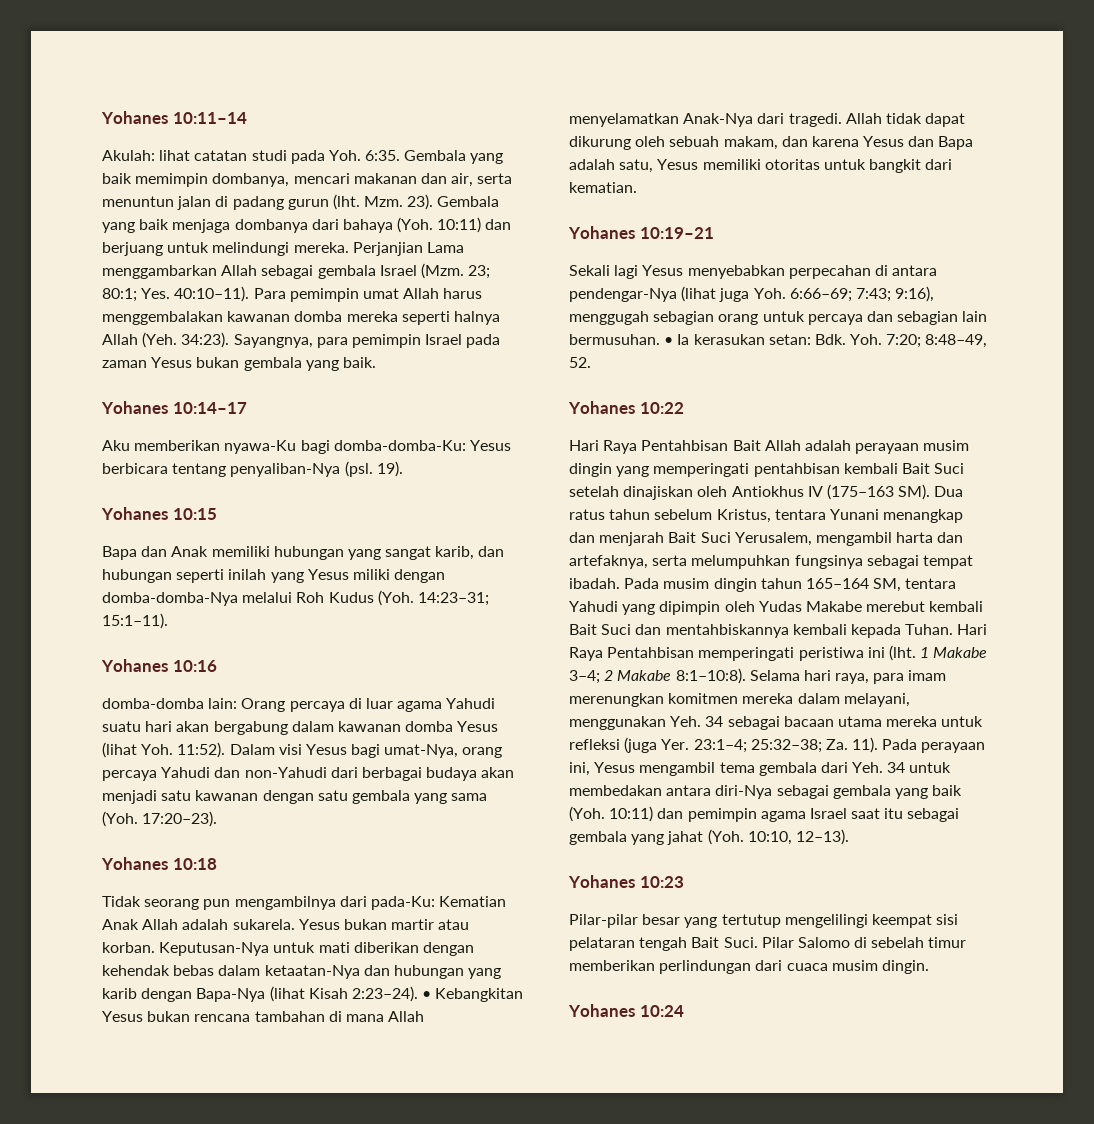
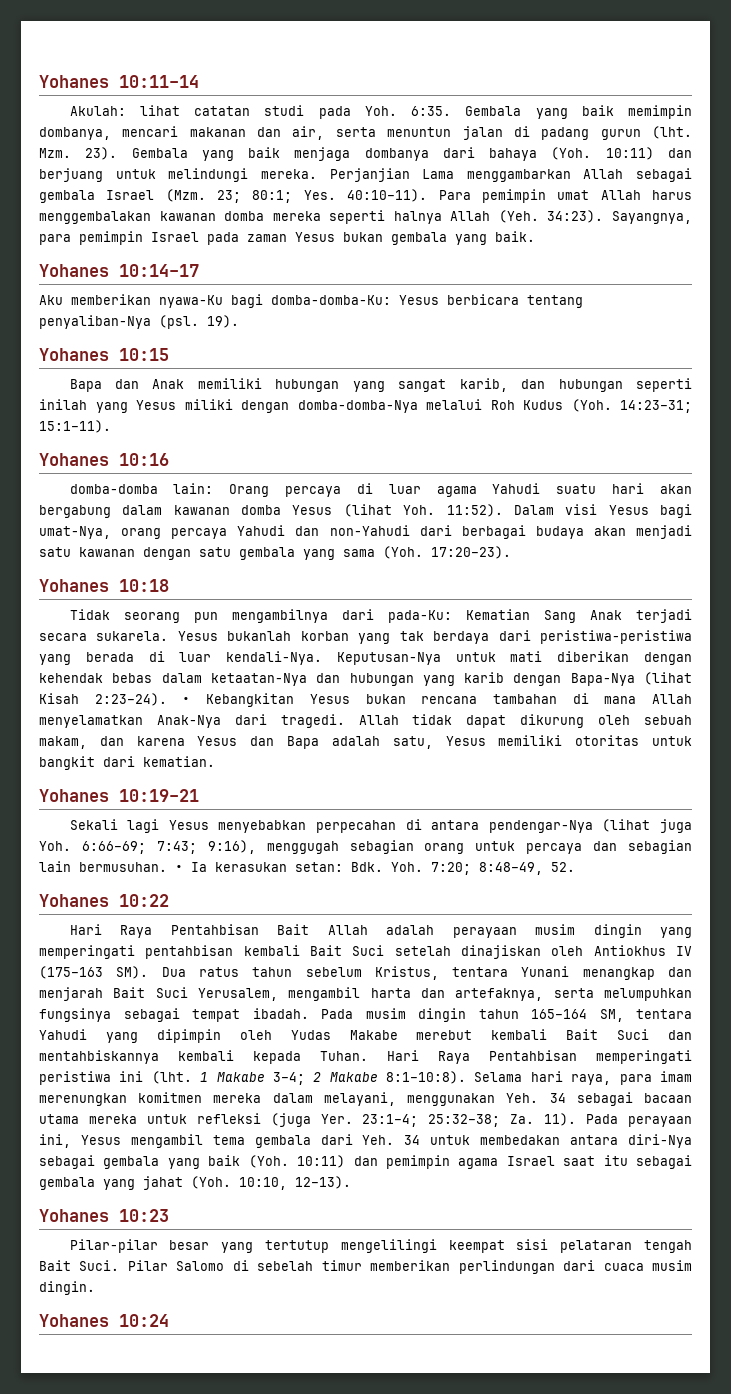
[102,919,470,930] [102,942,155,953] Anak Allah adalah sukarela. Yesus bukan martir atau korban. -> [543,609,692,623] [39,630,693,644] [39,651,323,665] Sang Anak terjadi secara sukarela. Yesus bukanlah korban yang tak berdaya dari peristiwa-peristiwa yang berada di luar kendali-Nya.

